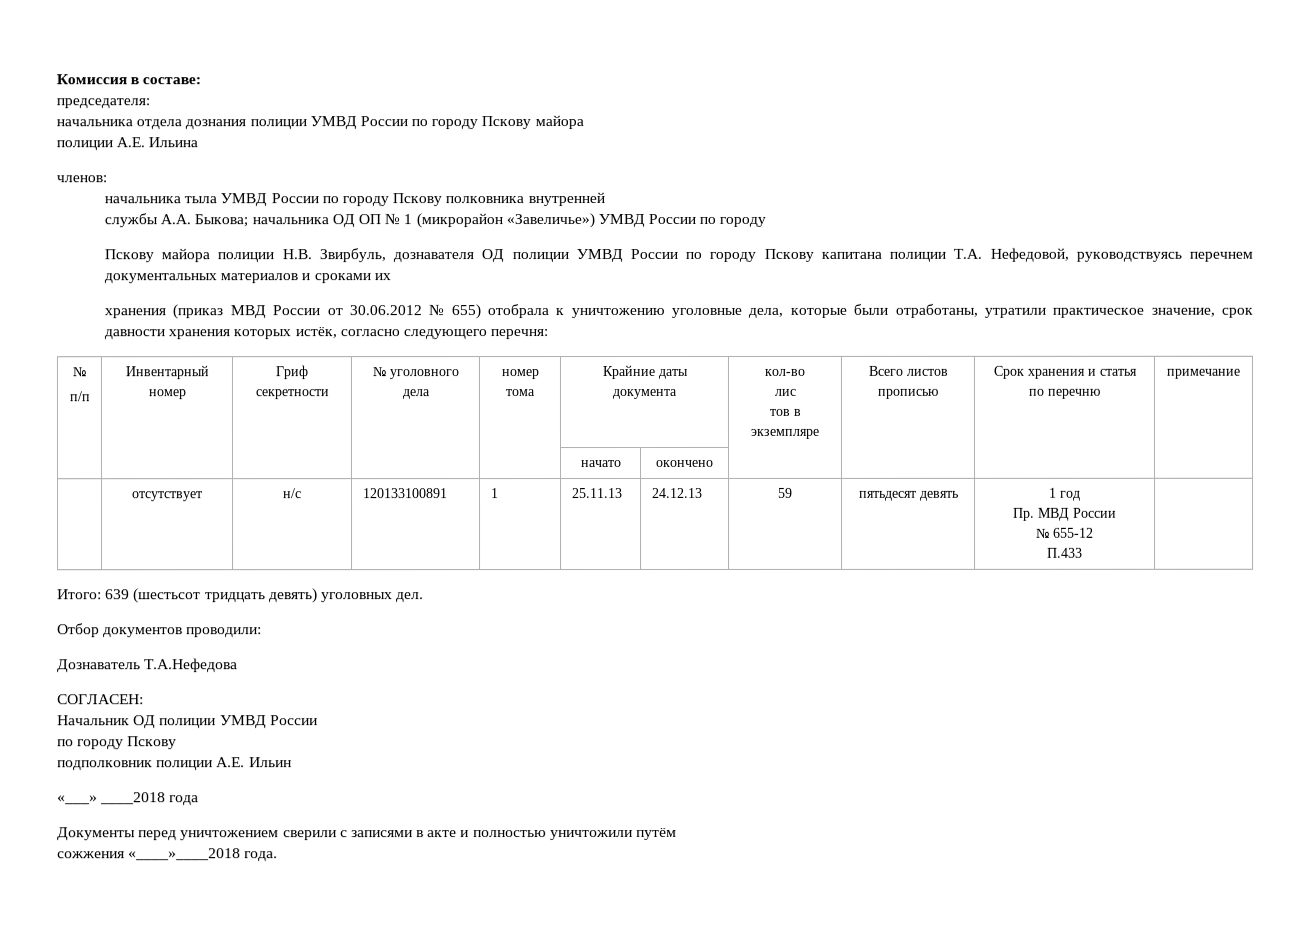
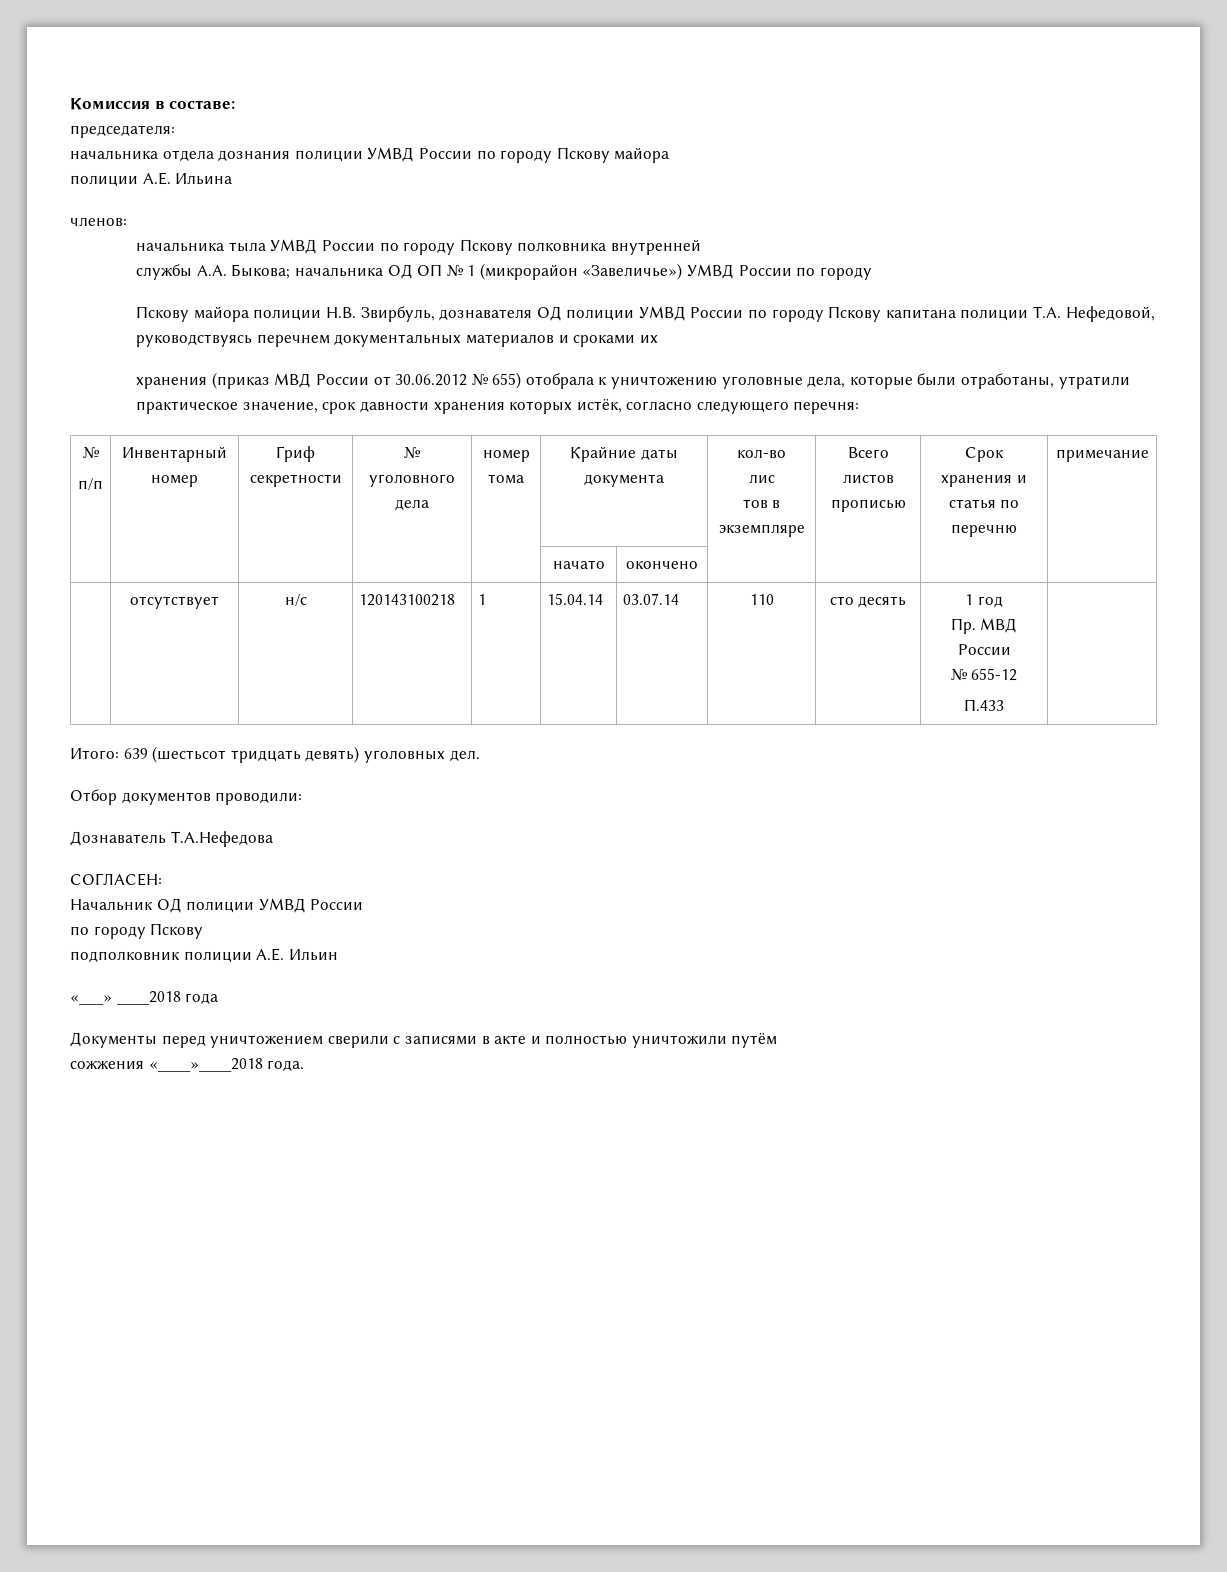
[362,488,448,499] [490,488,499,499] [571,488,623,499] [651,487,703,499] [778,487,793,498] [858,490,959,501] 120133100891 | 1 | 25.11.13 | 24.12.13 | 59 | пятьдесят девять -> [359,594,456,606] [478,594,487,605] [547,593,604,605] [623,593,680,605] [749,594,774,605] [829,596,907,608] 120143100218 | 1 | 15.04.14 | 03.07.14 | 110 | сто десять

